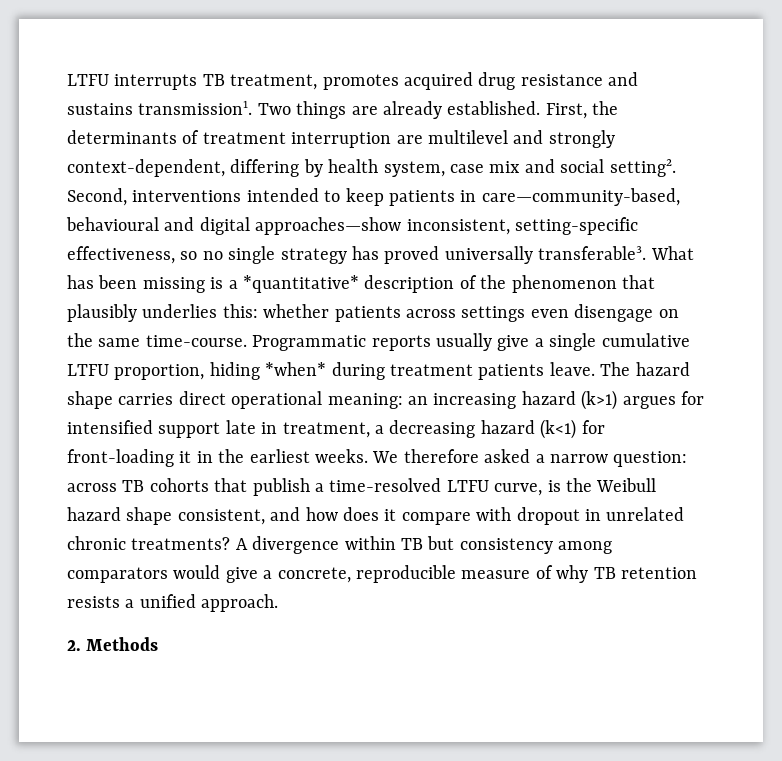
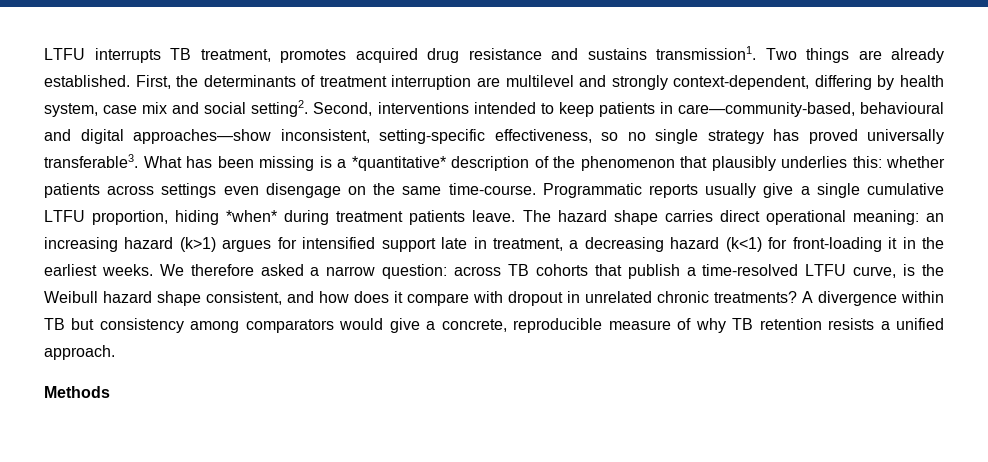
[67,640,81,651] 2. -> (115, 352) none

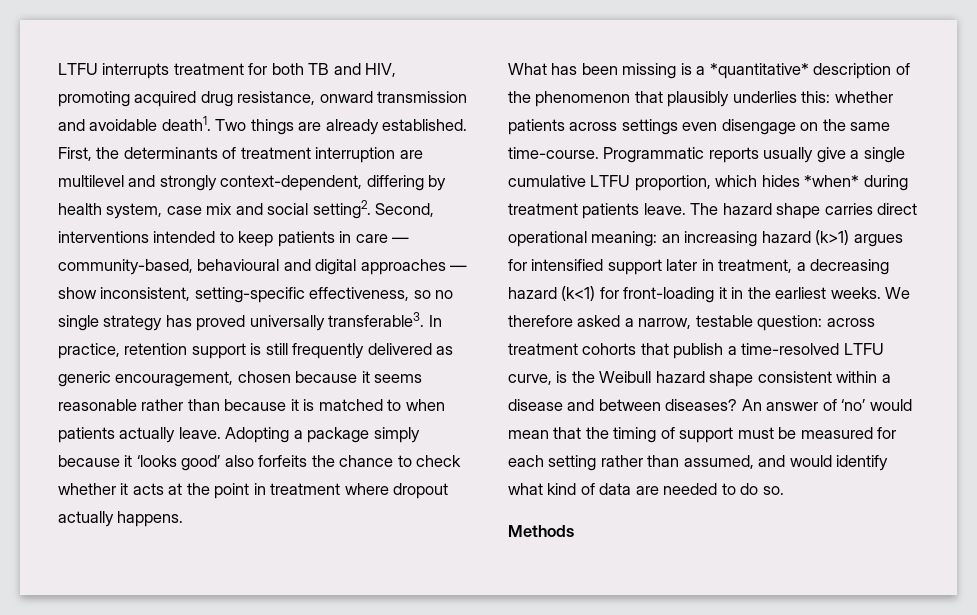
[170,46,756,63] TB treatment, promotes acquired drug resistance and sustains transmission1. -> [173,63,397,77] [58,91,468,107] [58,116,211,131] treatment for both TB and HIV, promoting acquired drug resistance, onward transmission and avoidable death1.
[677,102,944,117] [44,129,271,144] care—community-based, behavioural and digital approaches—show -> [355,234,410,243] [58,259,468,275] [58,287,97,299] care — community-based, behavioural and digital approaches — show
(138, 161) none -> [428,315,442,327] [58,343,454,359] [58,371,423,387] [58,399,445,411] [58,427,420,443] [58,455,462,471] [58,483,449,499] [58,511,184,527] In practice, retention support is still frequently delivered as generic encouragement, chosen because it seems reasonable rather than because it is matched to when patients actually leave. Adopting a package simply because it ‘looks good’ also forfeits the chance to check whether it acts at the point in treatment where dropout actually happens. //
[175,210,220,225] hiding -> [715,175,800,187] which hides
[441,237,468,249] late -> [666,259,698,271] later
[326,266,376,276] narrow -> [638,315,753,329] narrow, testable
[508,264,530,276] TB -> [508,343,578,355] treatment
[206,291,944,306] [44,318,945,333] [44,345,115,360] consistent, and how does it compare with dropout in unrelated chronic treatments? A divergence within TB but consistency among comparators would give a concrete, reproducible measure of why TB retention resists a unified approach. -> [757,371,891,383] [508,399,912,411] [508,427,897,443] [508,455,889,471] [508,483,784,495] consistent within a disease and between diseases? An answer of ‘no’ would mean that the timing of support must be measured for each setting rather than assumed, and would identify what kind of data are needed to do so.

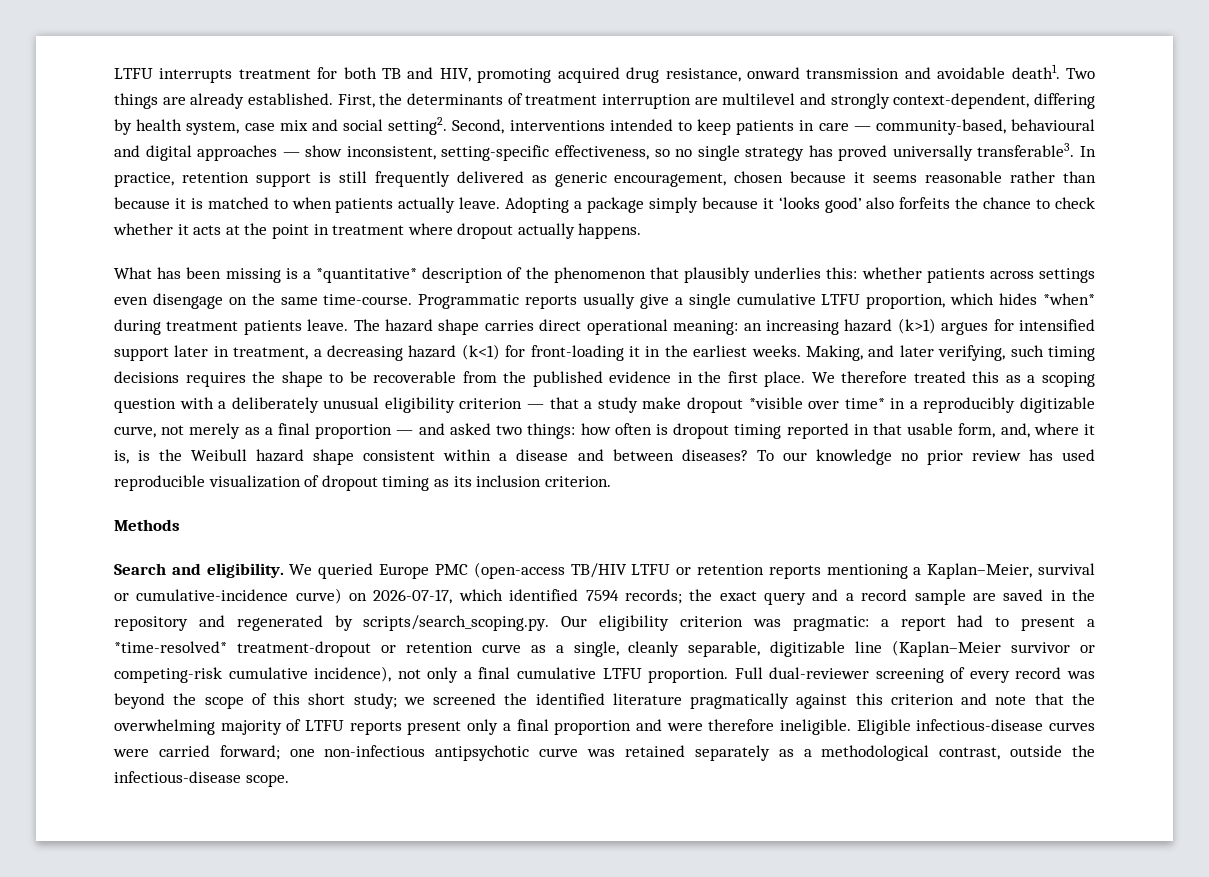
[885,287,911,299] [508,315,875,331] [508,343,884,359] [508,374,552,385] We therefore asked a narrow, testable question: across treatment cohorts that publish a time-resolved LTFU curve, -> [805,345,1095,361] [114,371,1095,387] [114,397,1095,413] [114,423,1096,439] [114,450,129,464] Making, and later verifying, such timing decisions requires the shape to be recoverable from the published evidence in the first place. We therefore treated this as a scoping question with a deliberately unusual eligibility criterion — that a study make dropout *visible over time* in a reproducibly digitizable curve, not merely as a final proportion — and asked two things: how often is dropout timing reported in that usable form, and, where it is,
[741,399,912,411] [508,427,897,443] [508,455,889,471] [508,483,784,495] [508,525,574,537] An answer of ‘no’ would mean that the timing of support must be measured for each setting rather than assumed, and would identify what kind of data are needed to do so. // Methods -> [756,449,1095,465] [114,475,611,491] [114,519,180,531] [114,562,1095,579] [114,588,1095,605] [114,615,1095,631] [114,640,1096,657] [114,666,1095,683] [114,693,1096,709] [114,719,1095,735] [113,745,1095,761] [114,771,289,787] To our knowledge no prior review has used reproducible visualization of dropout timing as its inclusion criterion. // Methods // Search and eligibility. We queried Europe PMC (open-access TB/HIV LTFU or retention reports mentioning a Kaplan–Meier, survival or cumulative-incidence curve) on 2026-07-17, which identified 7594 records; the exact query and a record sample are saved in the repository and regenerated by scripts/search_scoping.py. Our eligibility criterion was pragmatic: a report had to present a *time-resolved* treatment-dropout or retention curve as a single, cleanly separable, digitizable line (Kaplan–Meier survivor or competing-risk cumulative incidence), not only a final cumulative LTFU proportion. Full dual-reviewer screening of every record was beyond the scope of this short study; we screened the identified literature pragmatically against this criterion and note that the overwhelming majority of LTFU reports present only a final proportion and were therefore ineligible. Eligible infectious-disease curves were carried forward; one non-infectious antipsychotic curve was retained separately as a methodological contrast, outside the infectious-disease scope.

